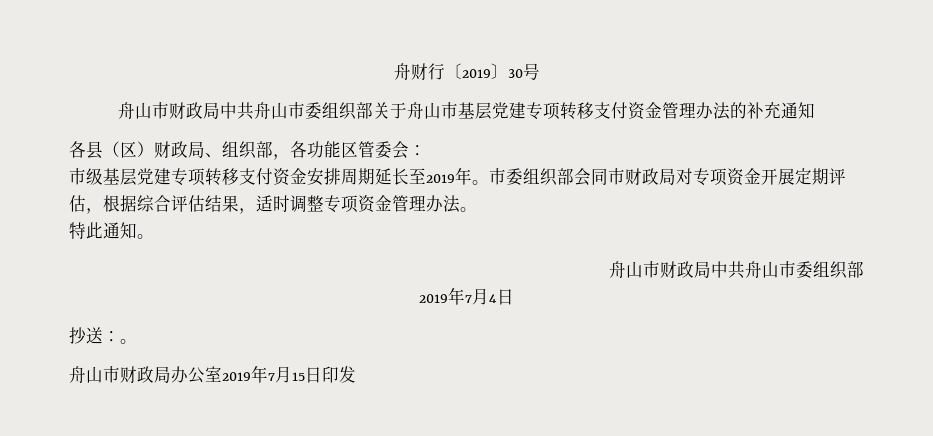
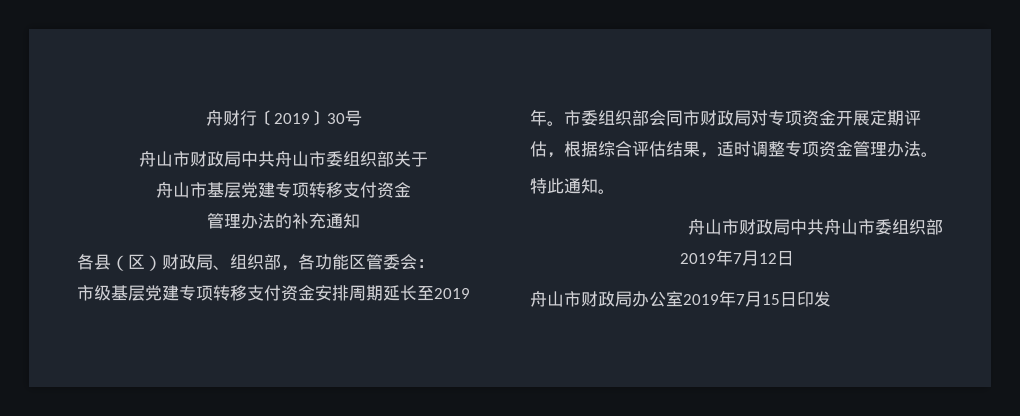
(407, 110) none -> (428, 159) //
(662, 110) none -> (411, 190) //
[489,289,514,305] [69,327,137,344] 4日 // 抄送：。 -> [758,250,794,266] 12日

